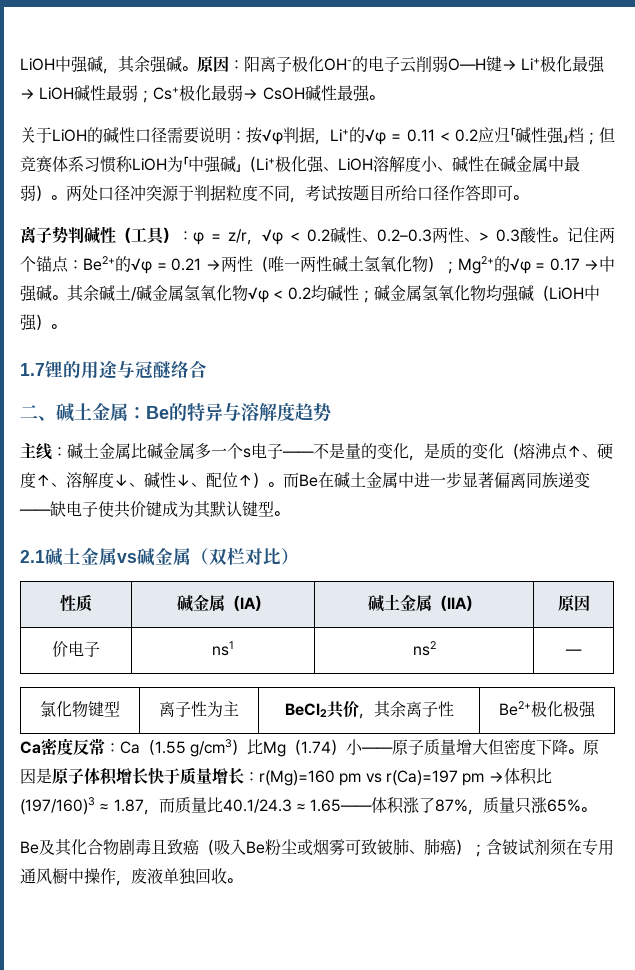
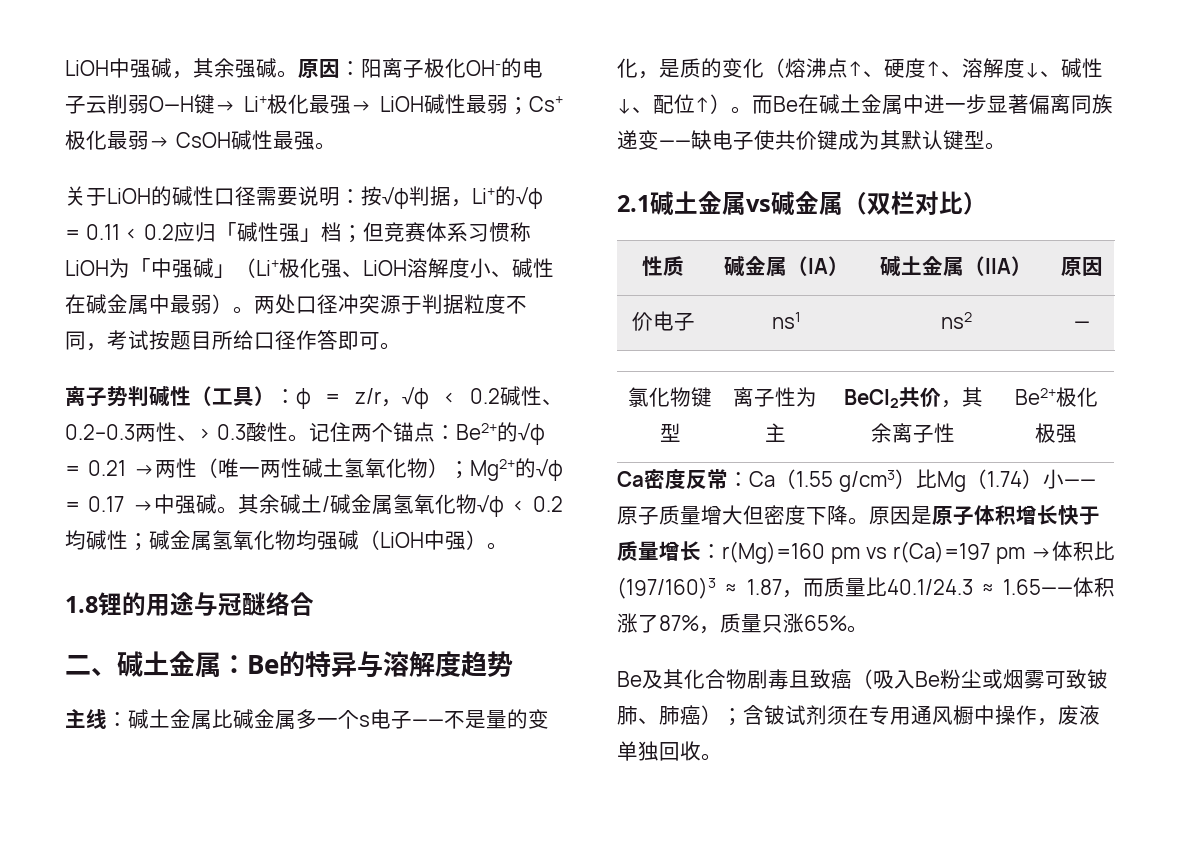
[20,363,45,376] 1.7 -> [65,596,98,613] 1.8

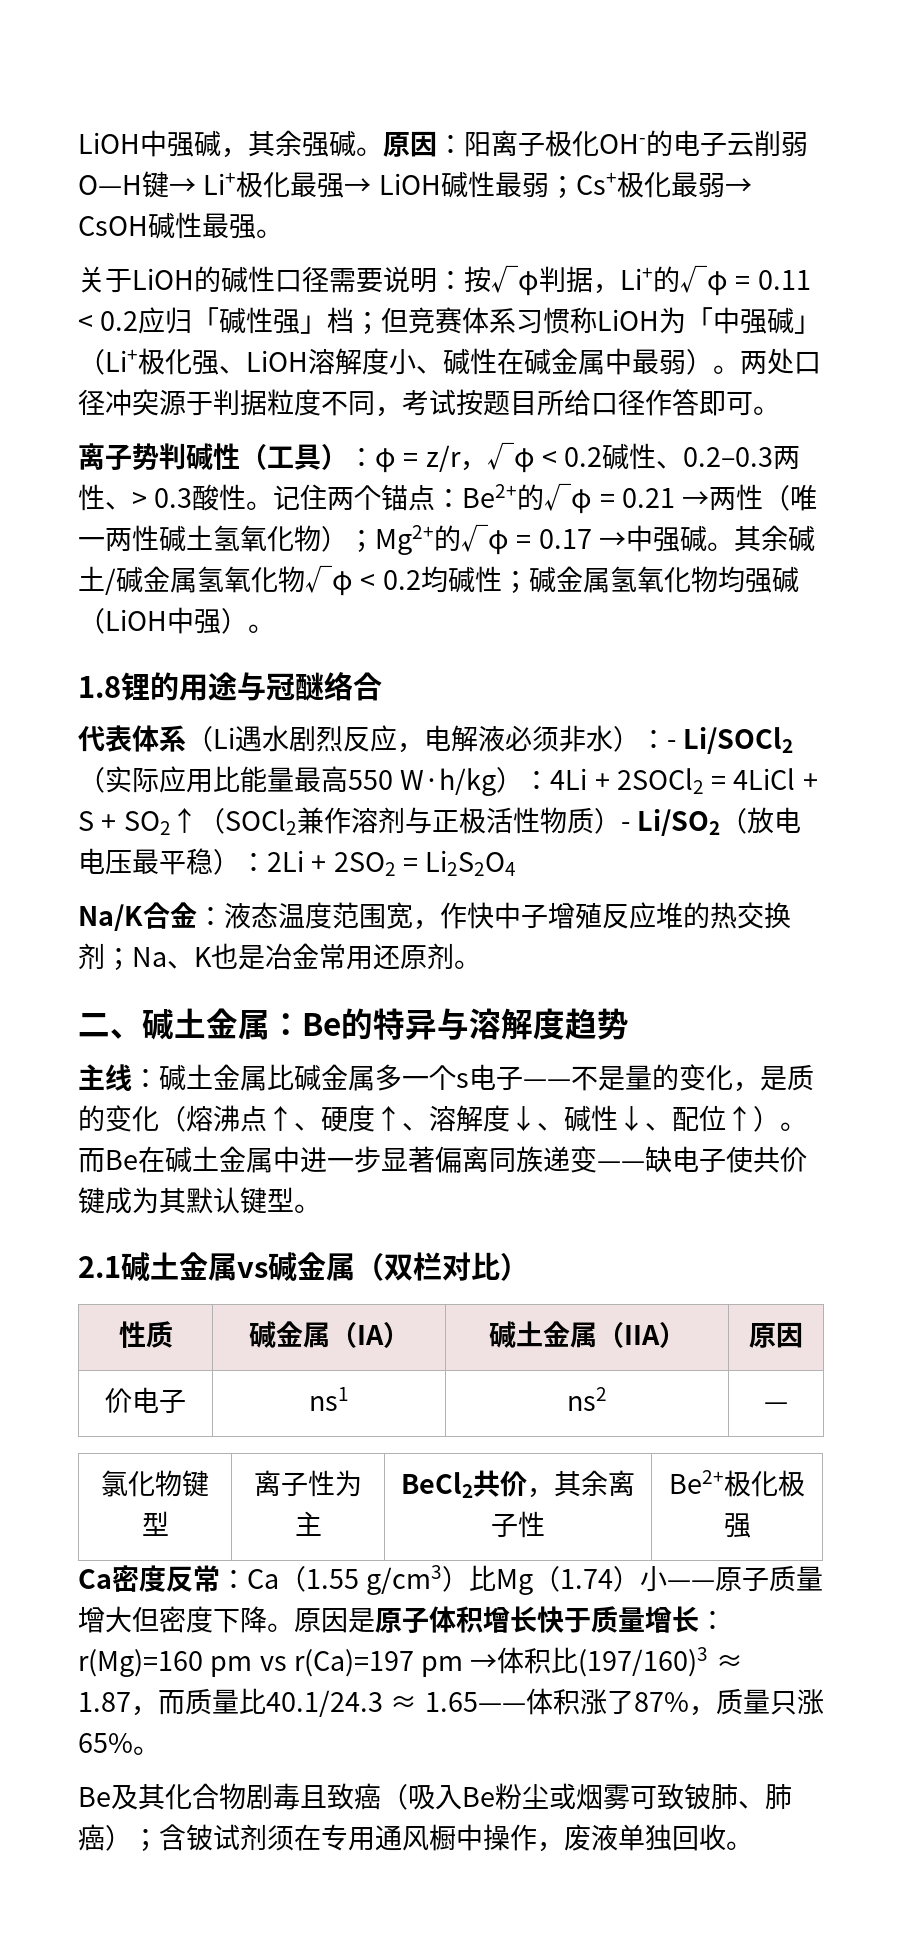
(314, 604) none -> [78,725,794,754] [78,766,818,796] [78,807,801,836] [78,848,517,876] [78,902,791,931] [78,943,481,971] // 代表体系（Li遇水剧烈反应，电解液必须非水）：- Li/SOCl2（实际应用比能量最高550 W·h/kg）：4Li + 2SOCl2 = 4LiCl + S + SO2↑（SOCl2兼作溶剂与正极活性物质）- Li/SO2（放电电压最平稳）：2Li + 2SO2 = Li2S2O4 // Na/K合金：液态温度范围宽，作快中子增殖反应堆的热交换剂；Na、K也是冶金常用还原剂。

